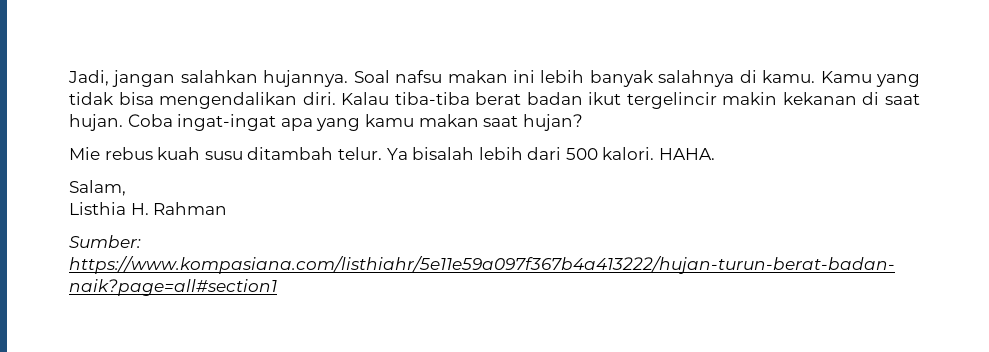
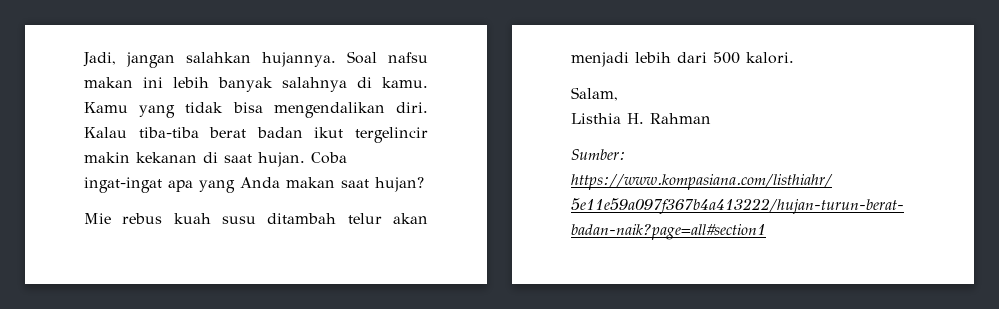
[364,114,414,127] kamu -> [240,177,280,188] Anda
[337,147,475,160] telur. Ya bisalah -> [347,213,428,224] [571,52,629,67] telur akan menjadi
[659,148,716,160] HAHA. -> (794, 58) none

